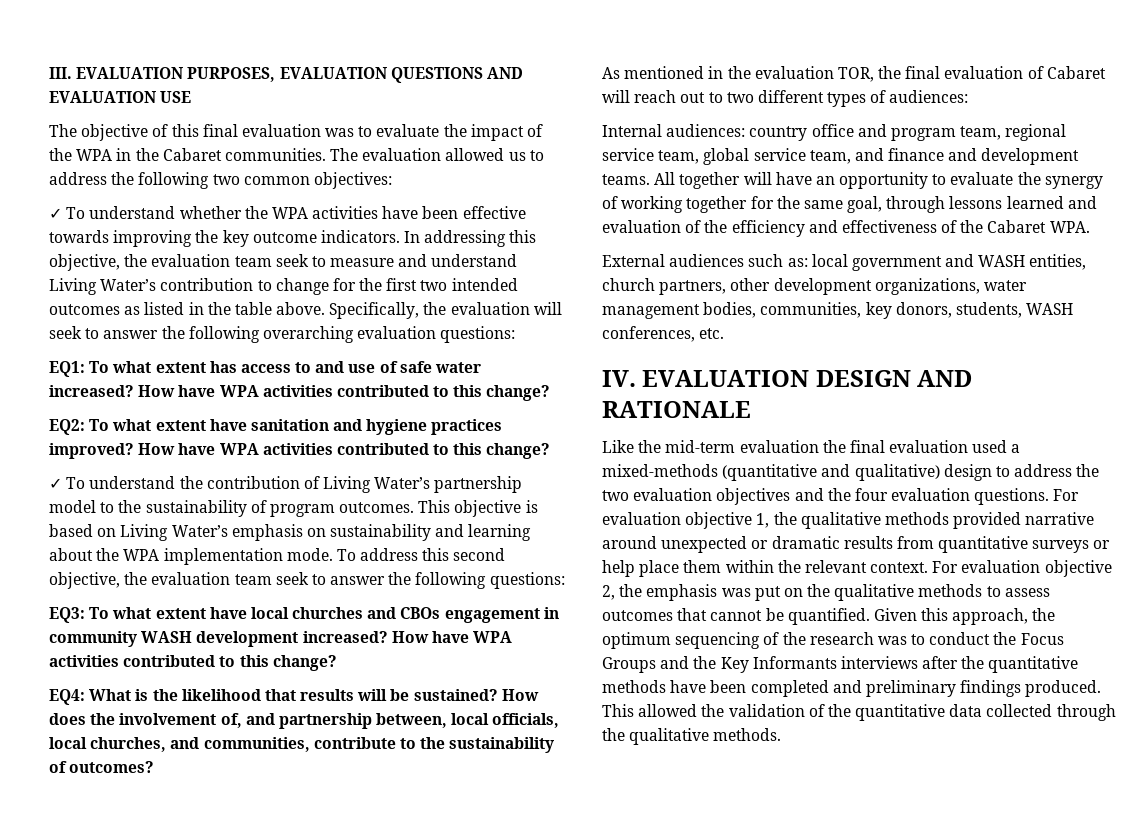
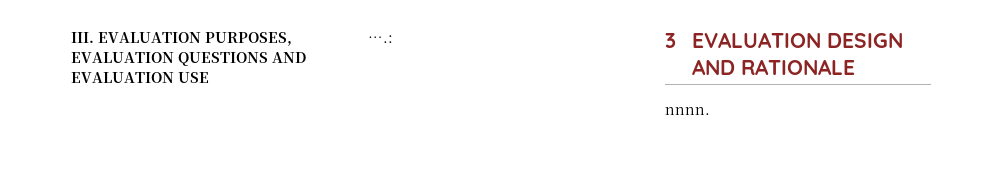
[49,124,544,141] [49,148,544,161] [49,172,392,189] [49,206,526,219] [49,230,537,247] [49,254,518,271] [49,278,518,295] [49,302,562,319] [49,326,516,343] [49,361,482,377] [49,385,551,401] [49,419,503,435] [49,443,551,459] [49,476,523,493] [49,500,538,517] [49,524,532,541] [49,548,506,565] [49,572,565,589] [49,607,559,623] [49,631,513,647] [49,655,337,671] [49,689,539,705] [49,713,560,729] [49,737,555,753] [49,761,155,773] [602,66,1106,82] [602,90,969,107] [602,124,1067,141] [602,148,1080,165] [602,172,1103,189] [602,196,1097,213] [602,220,1090,237] [602,254,1087,271] [602,278,1027,295] [602,302,1074,319] [602,326,725,342] [602,370,973,387] [602,401,751,418] [602,440,1021,453] [602,464,1100,481] [602,488,1080,505] [602,512,1095,529] [602,536,1111,553] [602,560,1112,577] [602,584,1050,601] [602,608,1056,625] [602,632,1064,649] [602,656,1079,673] [602,680,1102,697] [602,704,1116,721] [602,728,782,745] The objective of this final evaluation was to evaluate the impact of the WPA in the Cabaret communities. The evaluation allowed us to address the following two common objectives: // ✓ To understand whether the WPA activities have been effective towards improving the key outcome indicators. In addressing this objective, the evaluation team seek to measure and understand Living Water’s contribution to change for the first two intended outcomes as listed in the table above. Specifically, the evaluation will seek to answer the following overarching evaluation questions: // EQ1: To what extent has access to and use of safe water increased? How have WPA activities contributed to this change? // EQ2: To what extent have sanitation and hygiene practices improved? How have WPA activities contributed to this change? // ✓ To understand the contribution of Living Water’s partnership model to the sustainability of program outcomes. This objective is based on Living Water’s emphasis on sustainability and learning about the WPA implementation mode. To address this second objective, the evaluation team seek to answer the following questions: // EQ3: To what extent have local churches and CBOs engagement in community WASH development increased? How have WPA activities contributed to this change? // EQ4: What is the likelihood that results will be sustained? How does the involvement of, and partnership between, local officials, local churches, and communities, contribute to the sustainability of outcomes? // As mentioned in the evaluation TOR, the final evaluation of Cabaret will reach out to two different types of audiences: // Internal audiences: country office and program team, regional service team, global service team, and finance and development teams. All together will have an opportunity to evaluate the synergy of working together for the same goal, through lessons learned and evaluation of the efficiency and effectiveness of the Cabaret WPA. // External audiences such as: local government and WASH entities, church partners, other development organizations, water management bodies, communities, key donors, students, WASH conferences, etc. // IV. EVALUATION DESIGN AND RATIONALE // Like the mid-term evaluation the final evaluation used a mixed-methods (quantitative and qualitative) design to address the two evaluation objectives and the four evaluation questions. For evaluation objective 1, the qualitative methods provided narrative around unexpected or dramatic results from quantitative surveys or help place them within the relevant context. For evaluation objective 2, the emphasis was put on the qualitative methods to assess outcomes that cannot be quantified. Given this approach, the optimum sequencing of the research was to conduct the Focus Groups and the Key Informants interviews after the quantitative methods have been completed and preliminary findings produced. This allowed the validation of the quantitative data collected through the qualitative methods. -> [368,35,393,43] [665,32,903,48] [691,59,855,75] [665,107,710,115] ….: // 3 EVALUATION DESIGN AND RATIONALE // nnnn.

